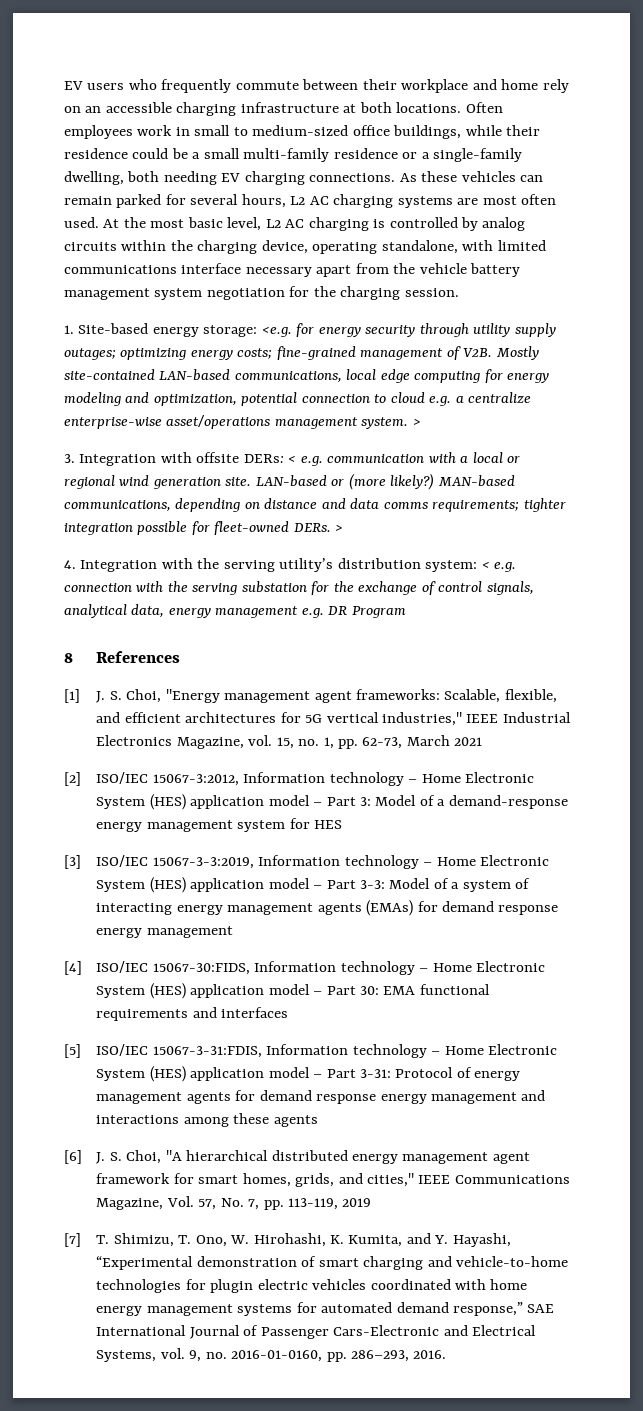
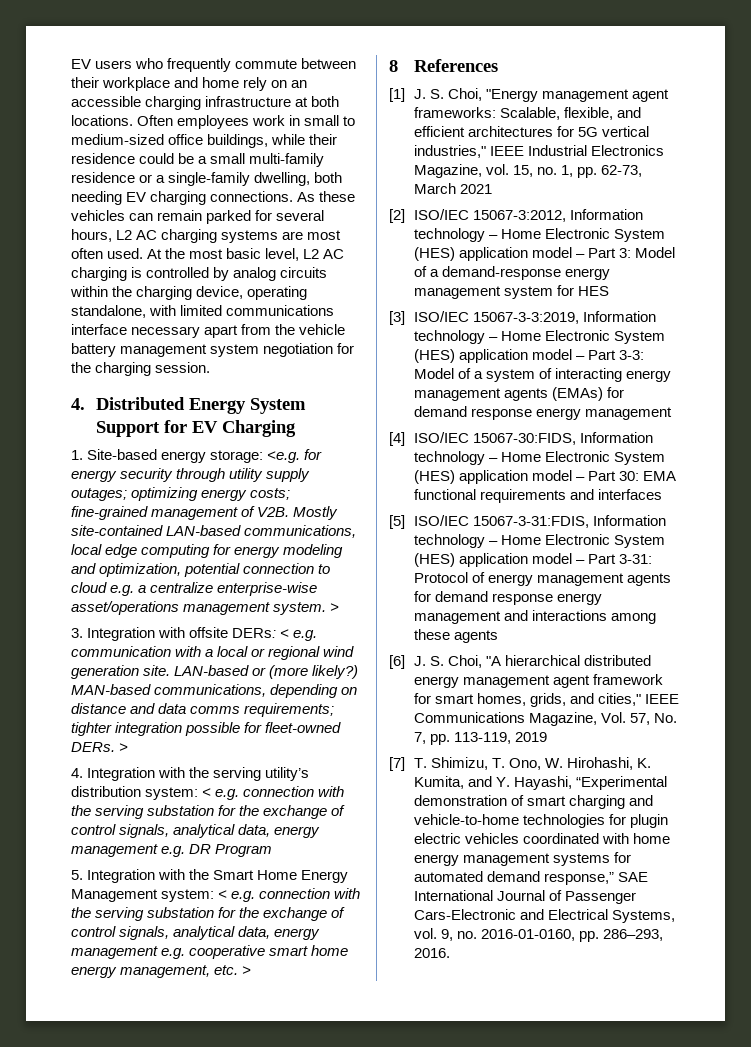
(459, 292) none -> [71,397,306,414] [95,420,296,437] // 4. Distributed Energy System Support for EV Charging
(406, 612) none -> [71,869,349,883] [71,888,361,902] [71,907,346,921] [71,926,321,940] [71,945,349,959] [71,965,252,978] // 5. Integration with the Smart Home Energy Management system: < e.g. connection with the serving substation for the exchange of control signals, analytical data, energy management e.g. cooperative smart home energy management, etc. >

